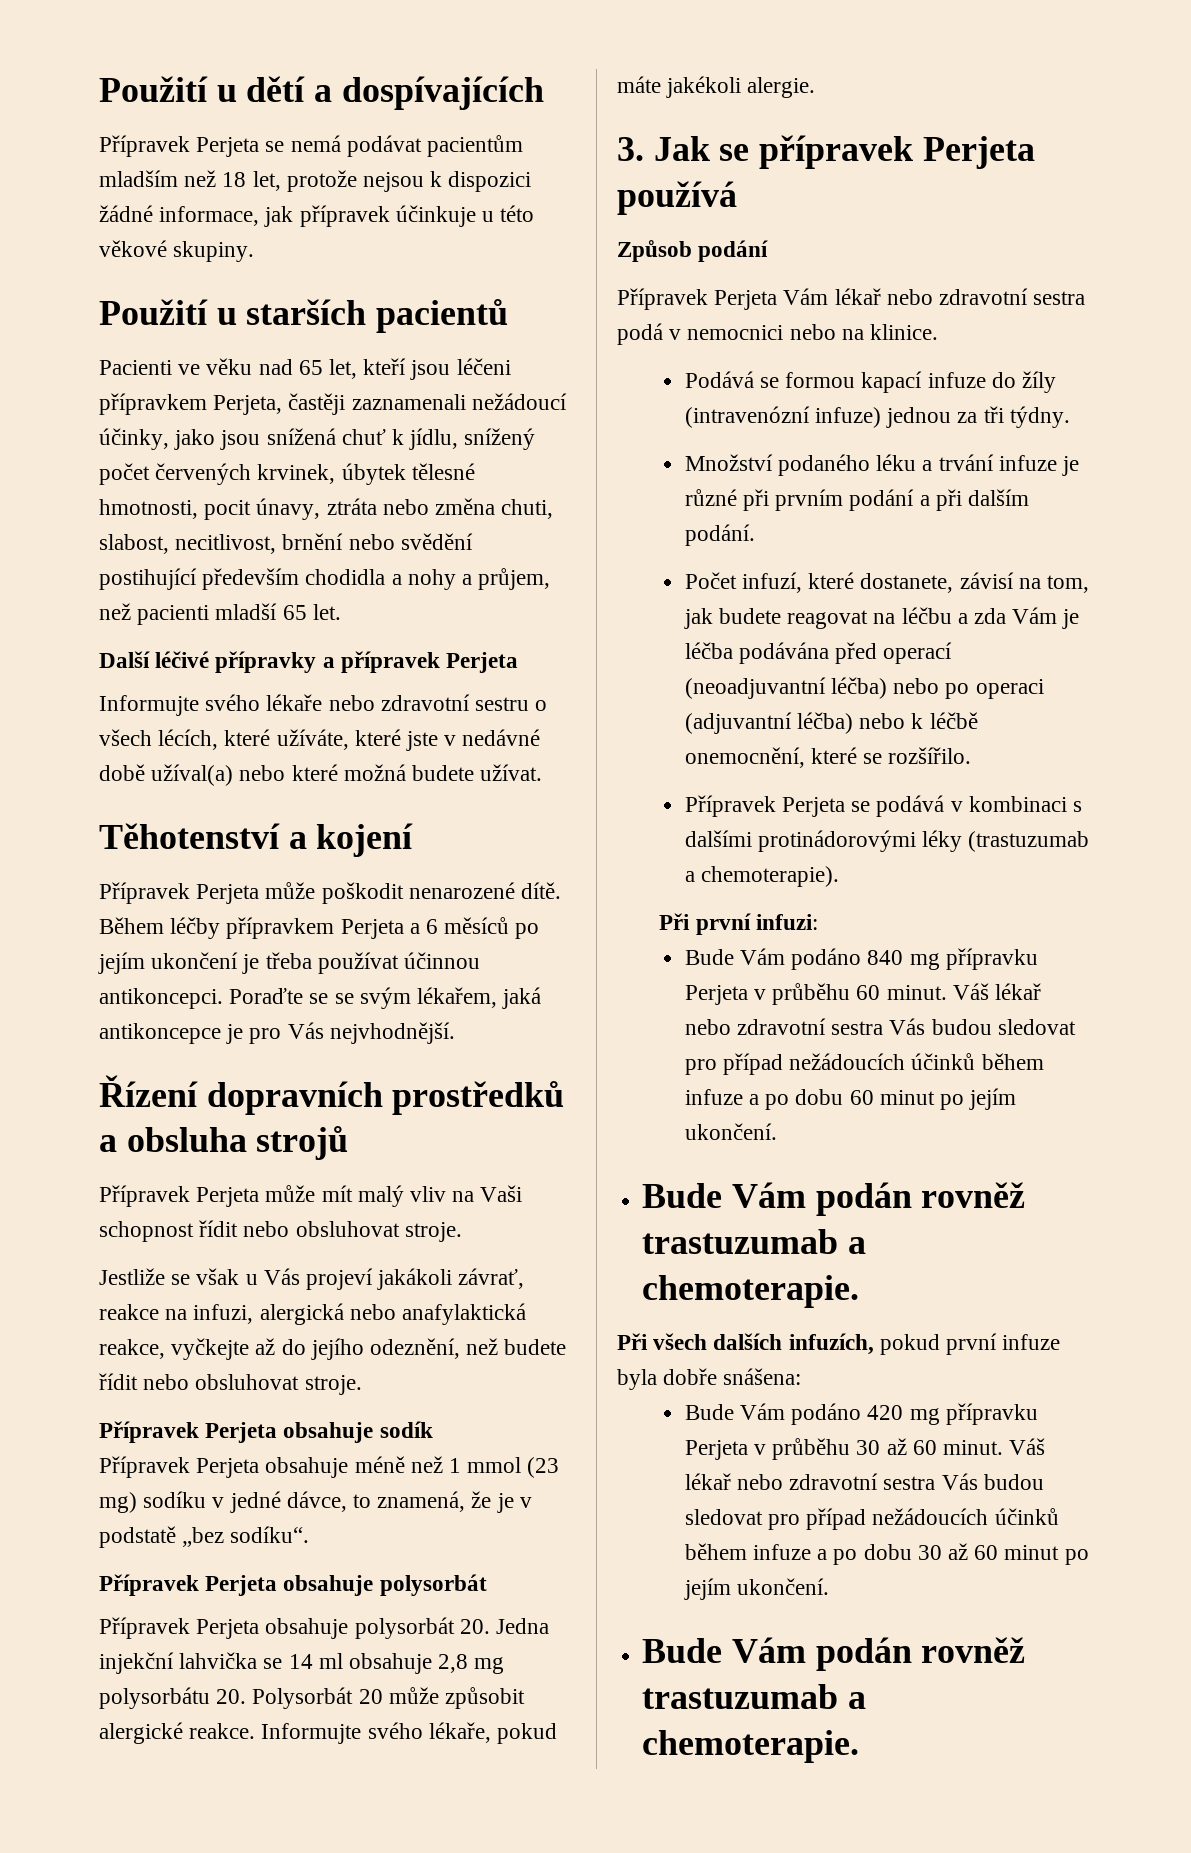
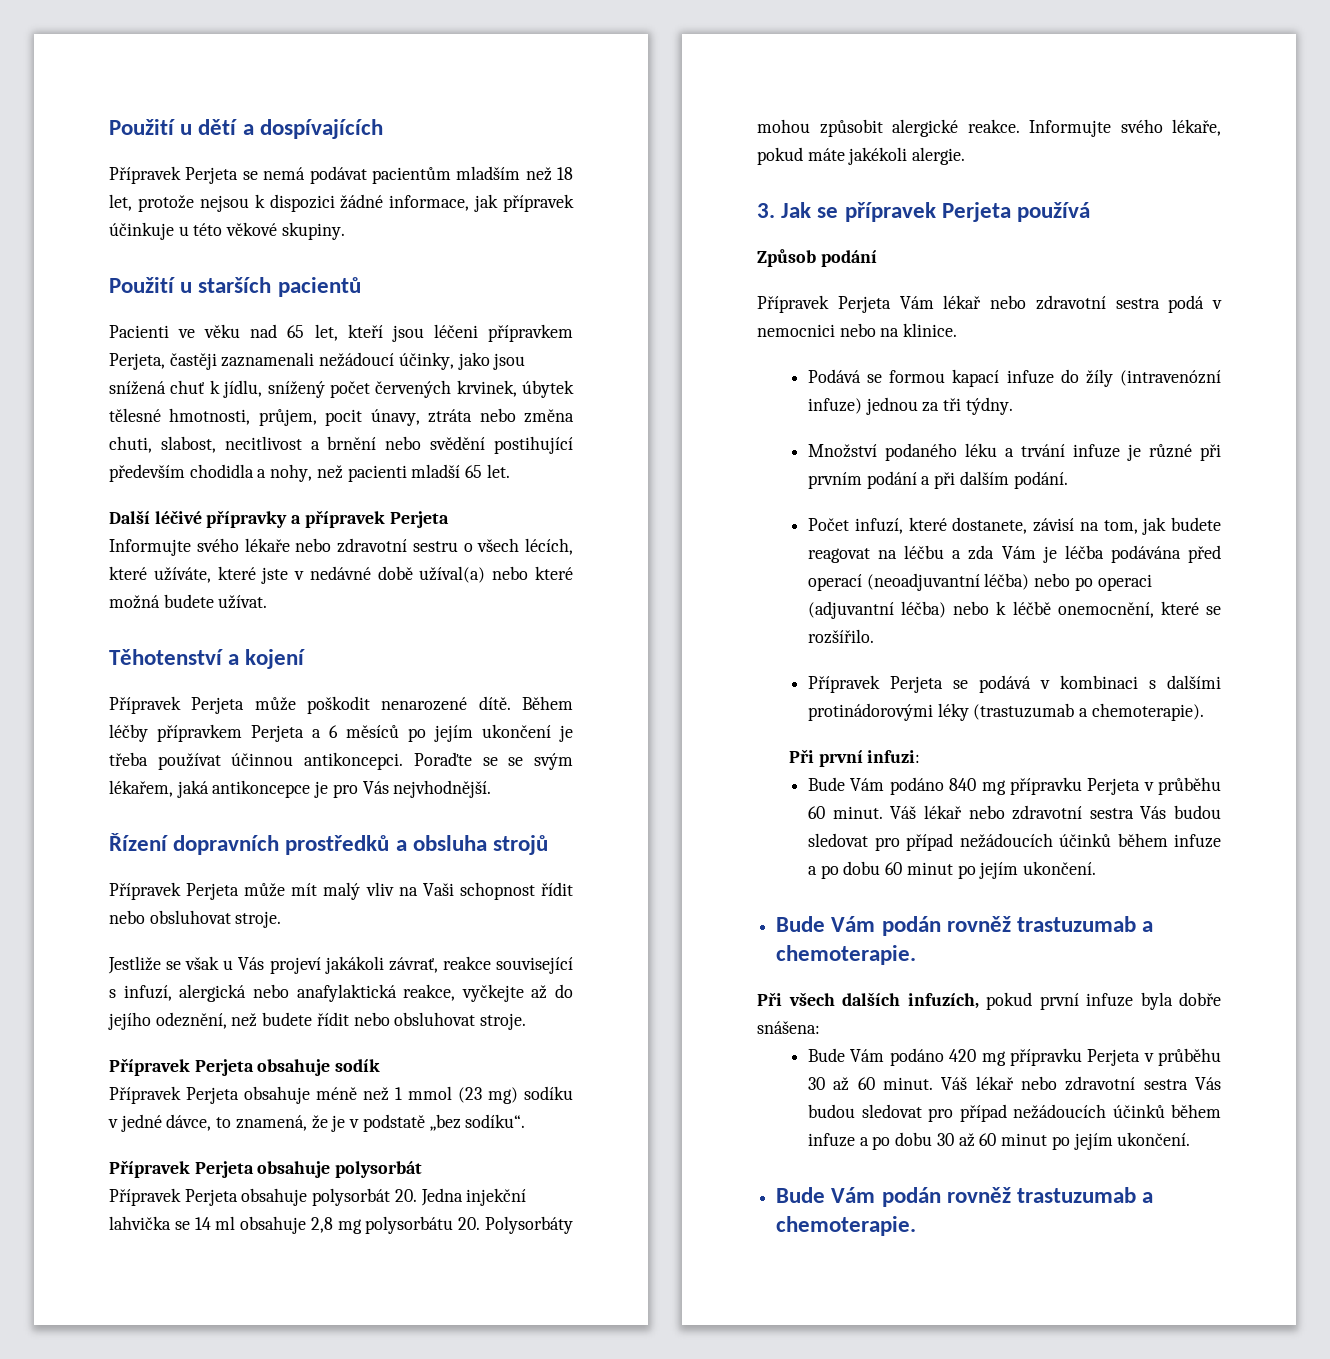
(198, 509) none -> [258,409,317,426] průjem,
[175,534,277,554] necitlivost, -> [224,436,320,450] necitlivost a
[407,568,551,590] nohy a průjem, -> [270,464,313,482] nohy,
[165,1304,254,1324] na infuzi, -> [496,957,573,974] [109,985,172,1001] související s infuzí,
[252,1687,439,1709] Polysorbát 20 může -> [485,1216,573,1234] [757,119,810,133] Polysorbáty mohou

